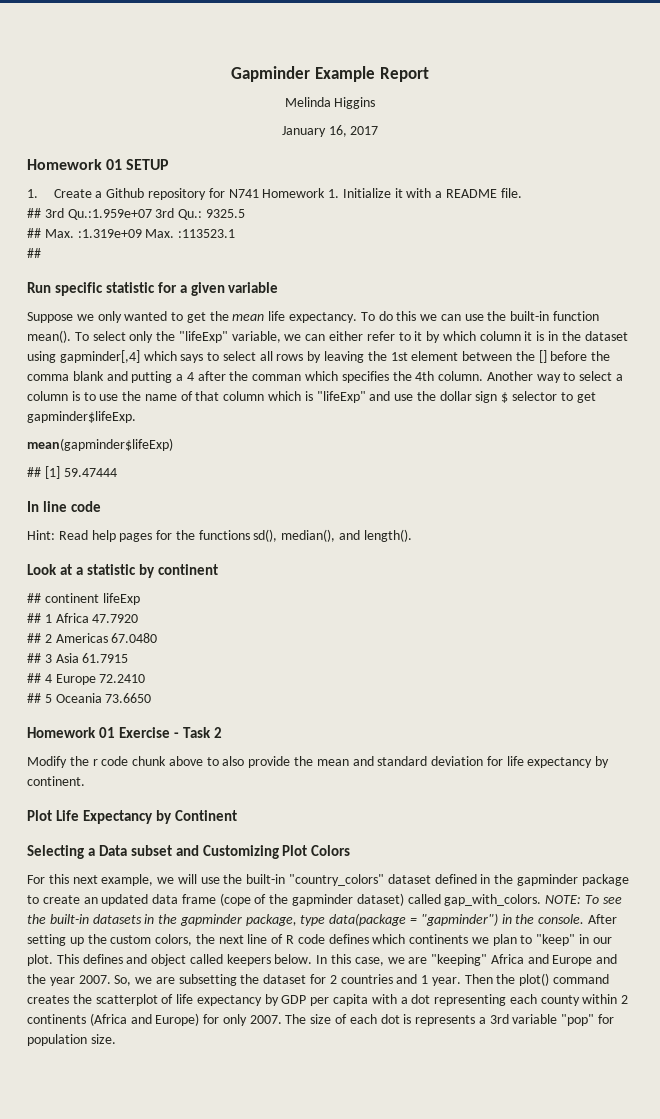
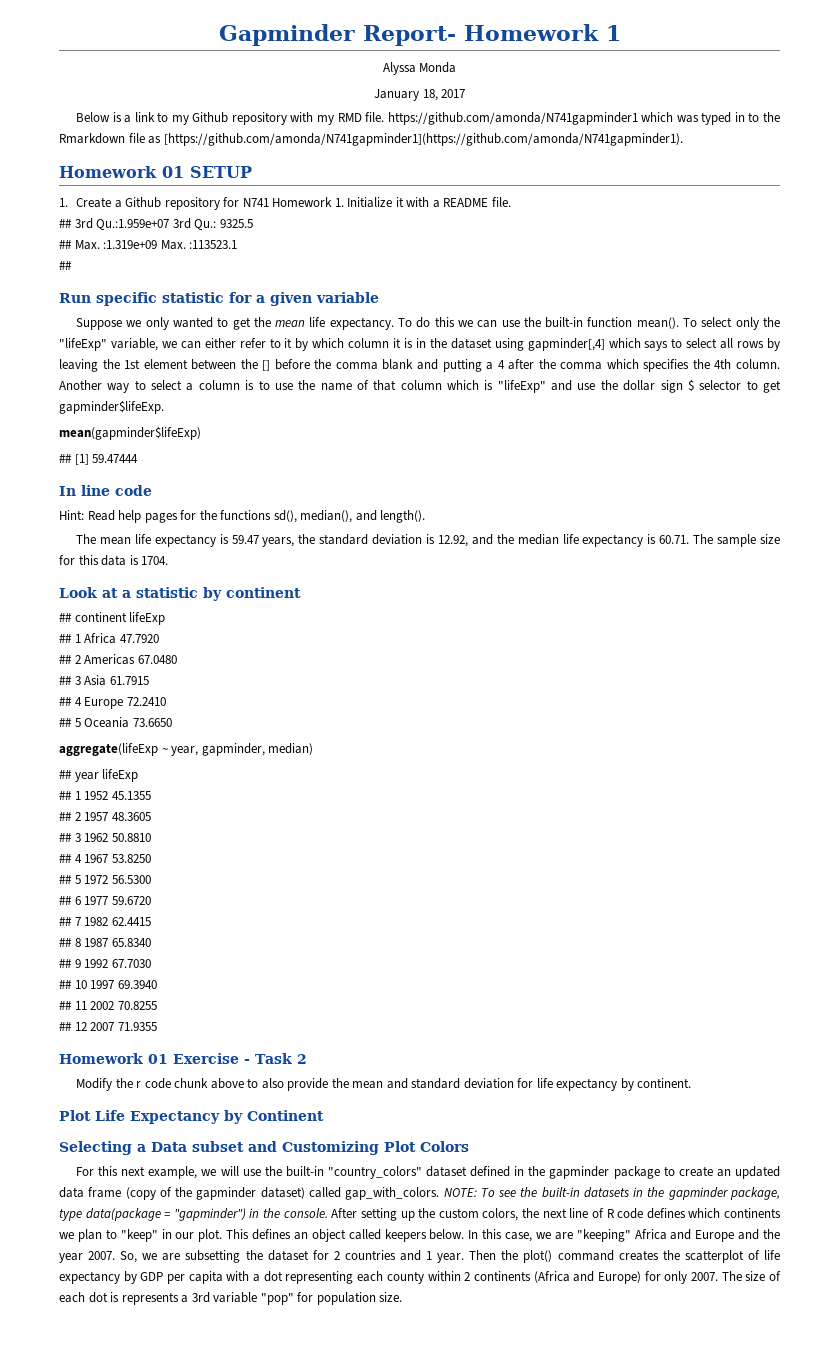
[314,66,429,82] [284,97,376,109] Example Report // Melinda Higgins -> [362,24,621,46] [382,62,457,75] Report- Homework 1 // Alyssa Monda
[328,125,347,137] 16, -> [422,89,438,101] 18,
(379, 130) none -> [76,112,781,125] [59,133,683,146] // Below is a link to my Github repository with my RMD file. https://github.com/amonda/N741gapminder1 which was typed in to the Rmarkdown file as [https://github.com/amonda/N741gapminder1](https://github.com/amonda/N741gapminder1).
[252,374,302,381] comman -> [560,362,603,370] comma
(412, 535) none -> [76,534,780,547] [59,555,169,566] // The mean life expectancy is 59.47 years, the standard deviation is 12.92, and the median life expectancy is 60.71. The sample size for this data is 1704.
(152, 698) none -> [59,743,314,756] [59,769,139,782] [59,791,151,800] [59,812,151,821] [59,833,151,842] [59,854,151,863] [59,875,151,884] [59,896,151,905] [59,917,151,926] [59,938,151,947] [59,959,151,968] [59,980,157,989] [59,1001,157,1010] [59,1022,157,1031] // aggregate(lifeExp ~ year, gapminder, median) // ## year lifeExp // ## 1 1952 45.1355 // ## 2 1957 48.3605 // ## 3 1962 50.8810 // ## 4 1967 53.8250 // ## 5 1972 56.5300 // ## 6 1977 59.6720 // ## 7 1982 62.4415 // ## 8 1987 65.8340 // ## 9 1992 67.7030 // ## 10 1997 69.3940 // ## 11 2002 70.8255 // ## 12 2007 71.9355
[219,893,251,906] (cope -> [125,1187,156,1200] (copy
[126,954,148,964] and -> [293,1232,308,1240] an

